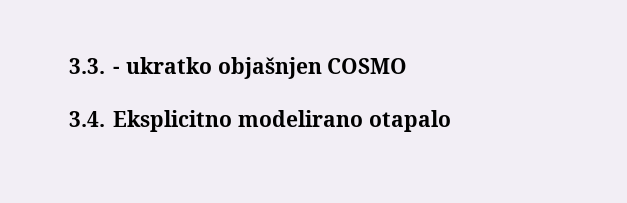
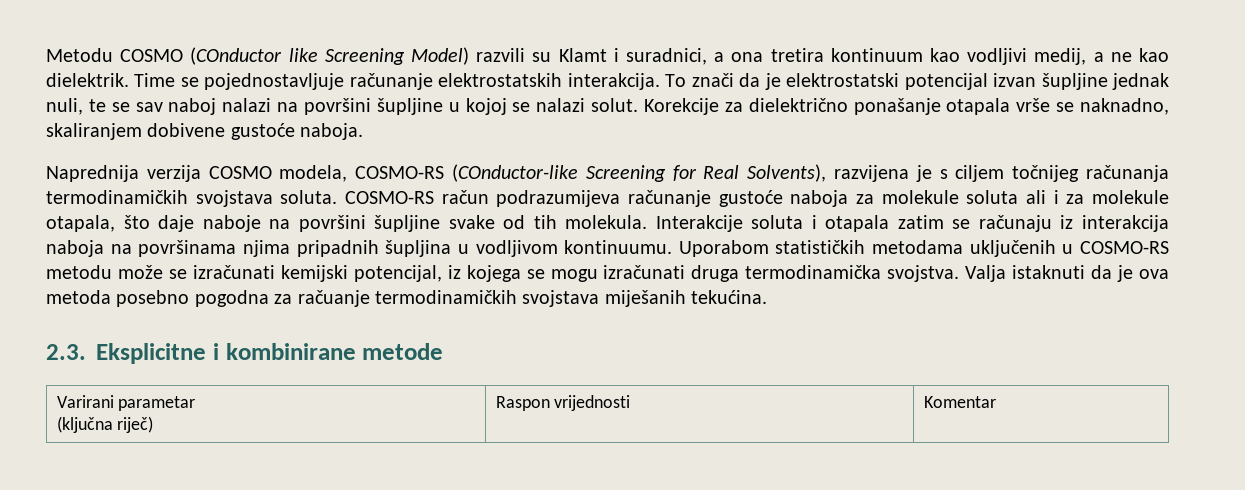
[69,57,408,79] [69,110,451,132] 3.3. - ukratko objašnjen COSMO // 3.4. Eksplicitno modelirano otapalo -> [46,47,1170,65] [46,73,1170,90] [46,98,1170,115] [46,123,364,140] [46,164,1169,182] [46,190,1169,207] [46,215,1169,232] [46,240,1169,257] [46,265,1169,282] [46,290,768,307] [46,343,444,364] [56,395,196,411] [56,416,154,433] [495,395,631,411] [923,396,996,408] Metodu COSMO (COnductor like Screening Model) razvili su Klamt i suradnici, a ona tretira kontinuum kao vodljivi medij, a ne kao dielektrik. Time se pojednostavljuje računanje elektrostatskih interakcija. To znači da je elektrostatski potencijal izvan šupljine jednak nuli, te se sav naboj nalazi na površini šupljine u kojoj se nalazi solut. Korekcije za dielektrično ponašanje otapala vrše se naknadno, skaliranjem dobivene gustoće naboja. // Naprednija verzija COSMO modela, COSMO-RS (COnductor-like Screening for Real Solvents), razvijena je s ciljem točnijeg računanja termodinamičkih svojstava soluta. COSMO-RS račun podrazumijeva računanje gustoće naboja za molekule soluta ali i za molekule otapala, što daje naboje na površini šupljine svake od tih molekula. Interakcije soluta i otapala zatim se računaju iz interakcija naboja na površinama njima pripadnih šupljina u vodljivom kontinuumu. Uporabom statističkih metodama uključenih u COSMO-RS metodu može se izračunati kemijski potencijal, iz kojega se mogu izračunati druga termodinamička svojstva. Valja istaknuti da je ova metoda posebno pogodna za račuanje termodinamičkih svojstava miješanih tekućina. // 2.3. Eksplicitne i kombinirane metode // Varirani parametar // (ključna riječ) | Raspon vrijednosti | Komentar

